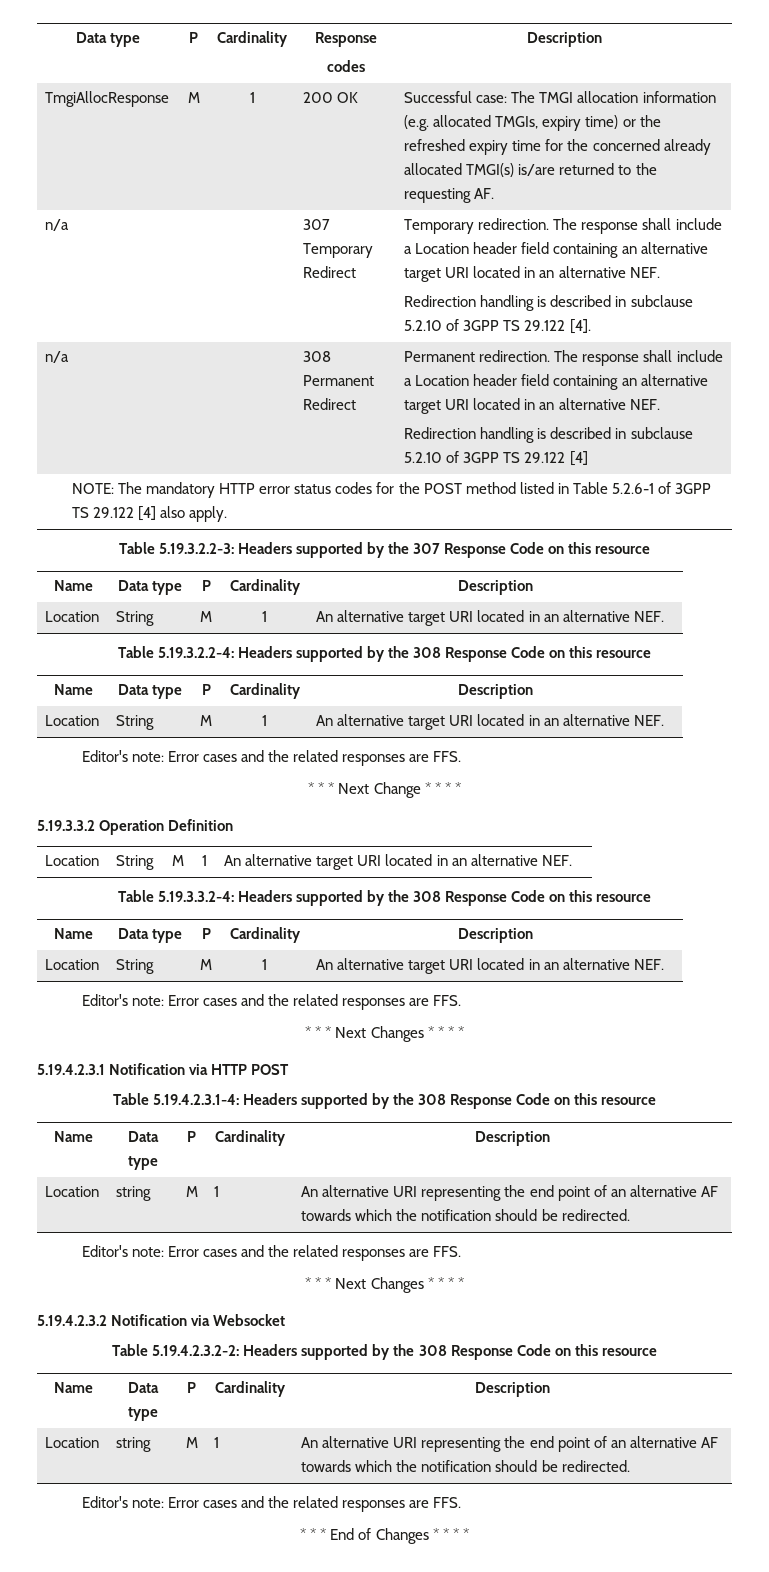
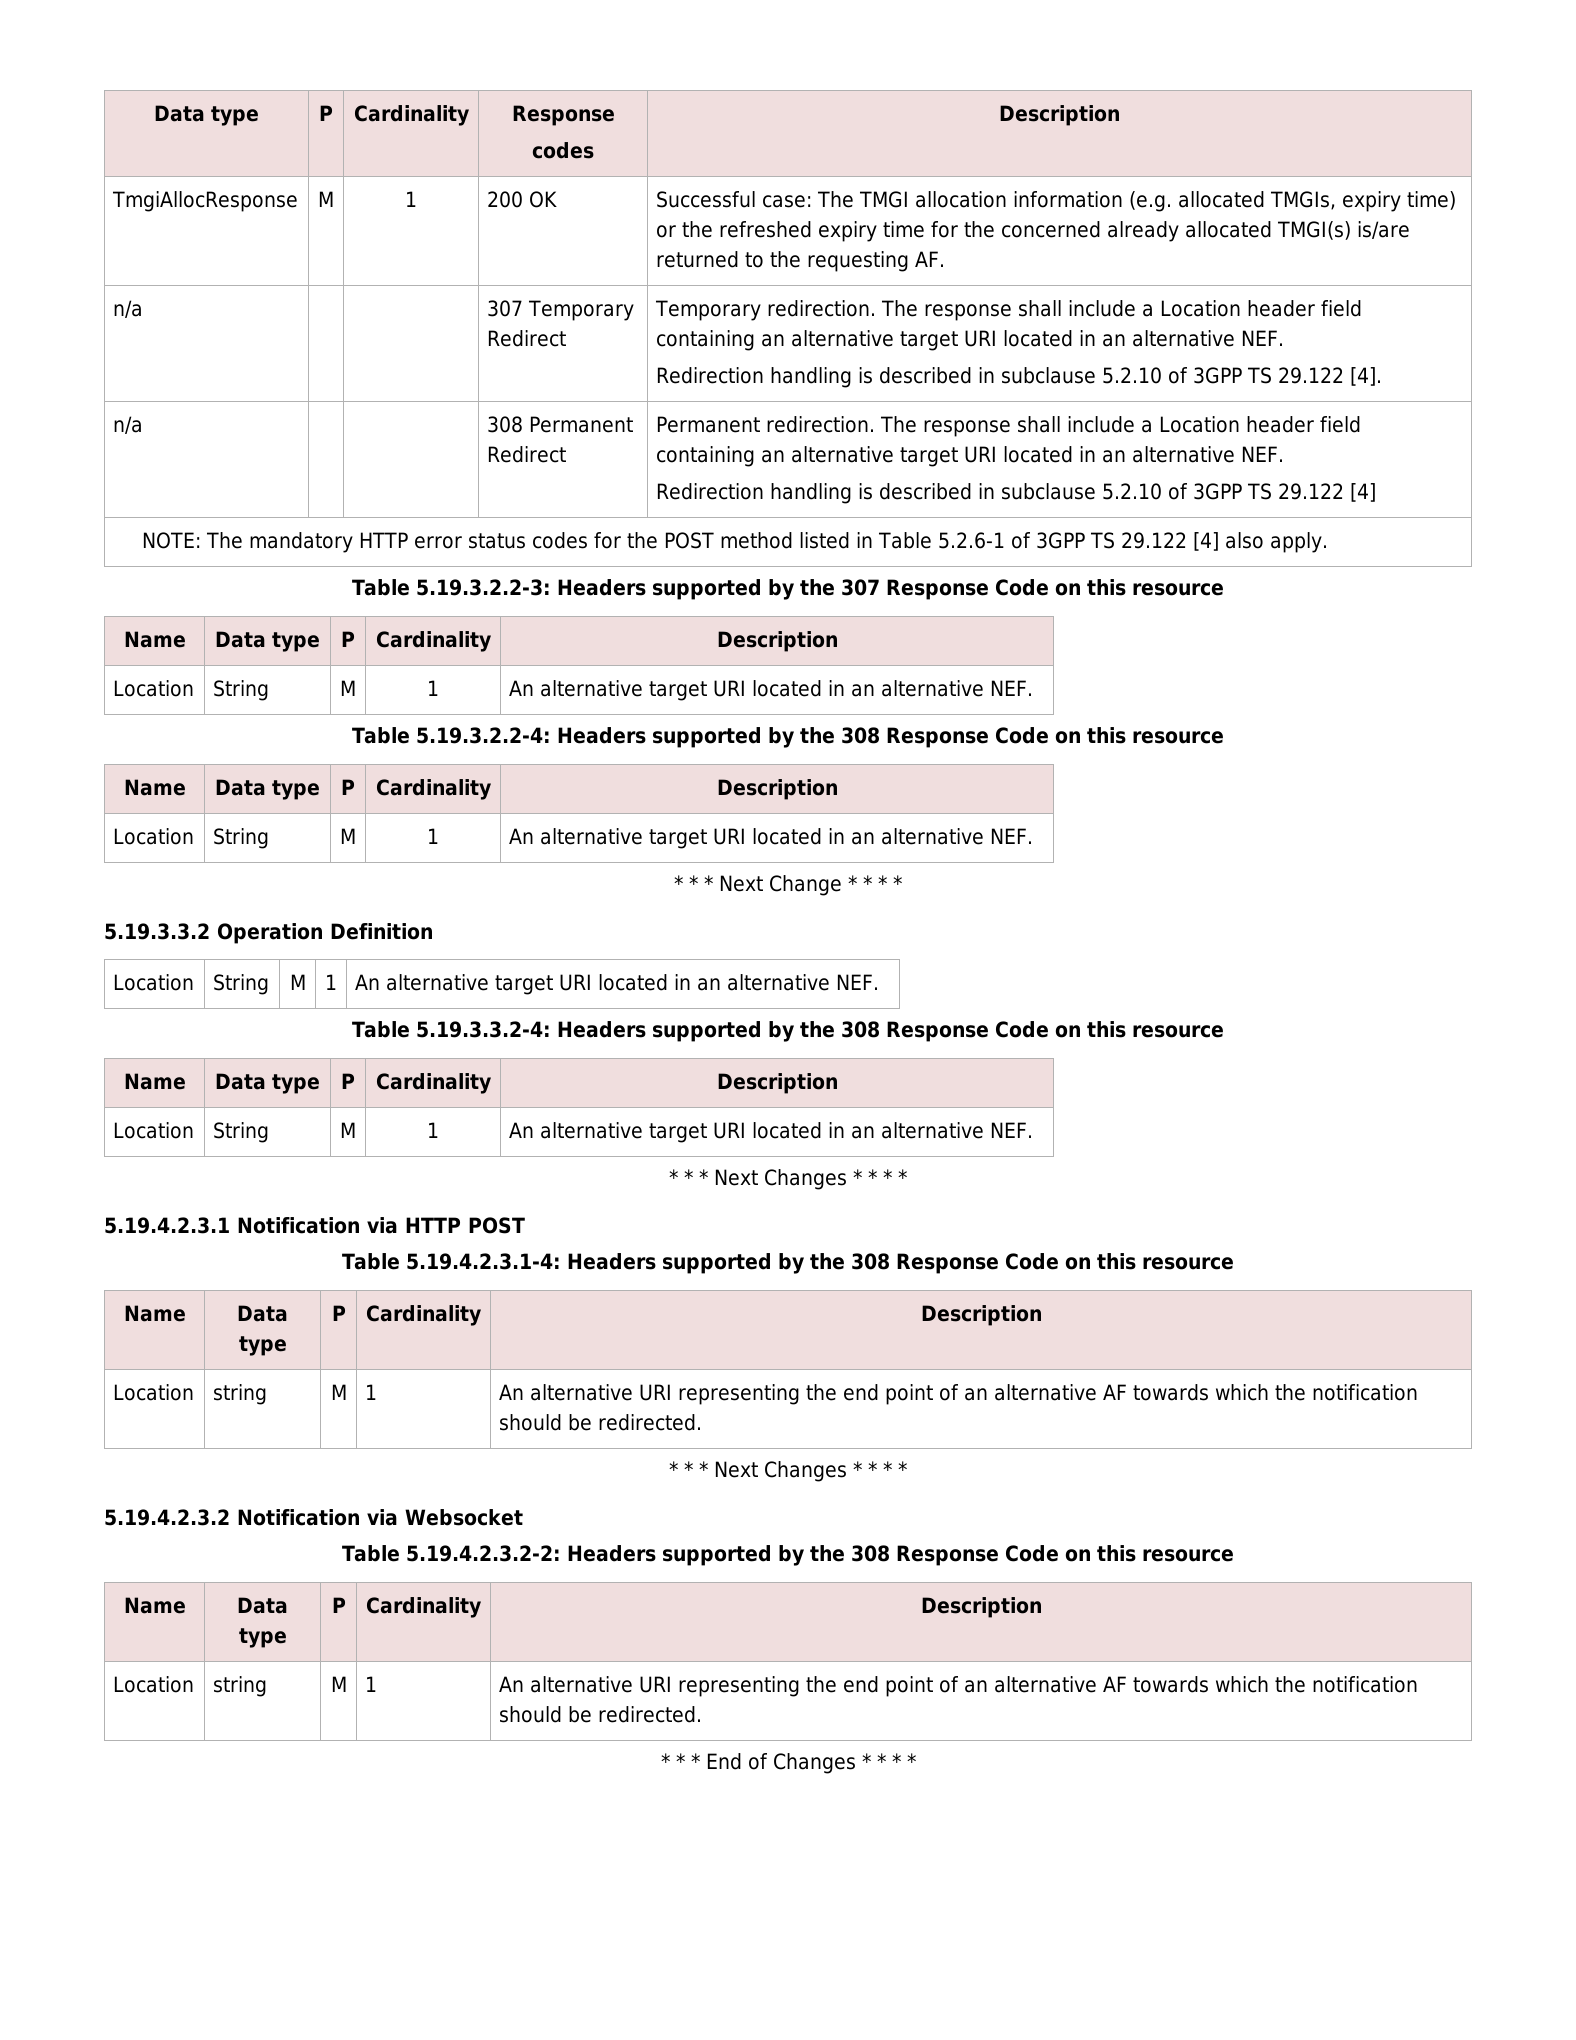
[81,750,462,766] // Editor's note: Error cases and the related responses are FFS. -> (1034, 836) none
[81,994,462,1010] // Editor's note: Error cases and the related responses are FFS. -> (1034, 1130) none
[81,1245,462,1261] // Editor's note: Error cases and the related responses are FFS. -> (703, 1422) none
[81,1496,462,1512] // Editor's note: Error cases and the related responses are FFS. -> (703, 1714) none

